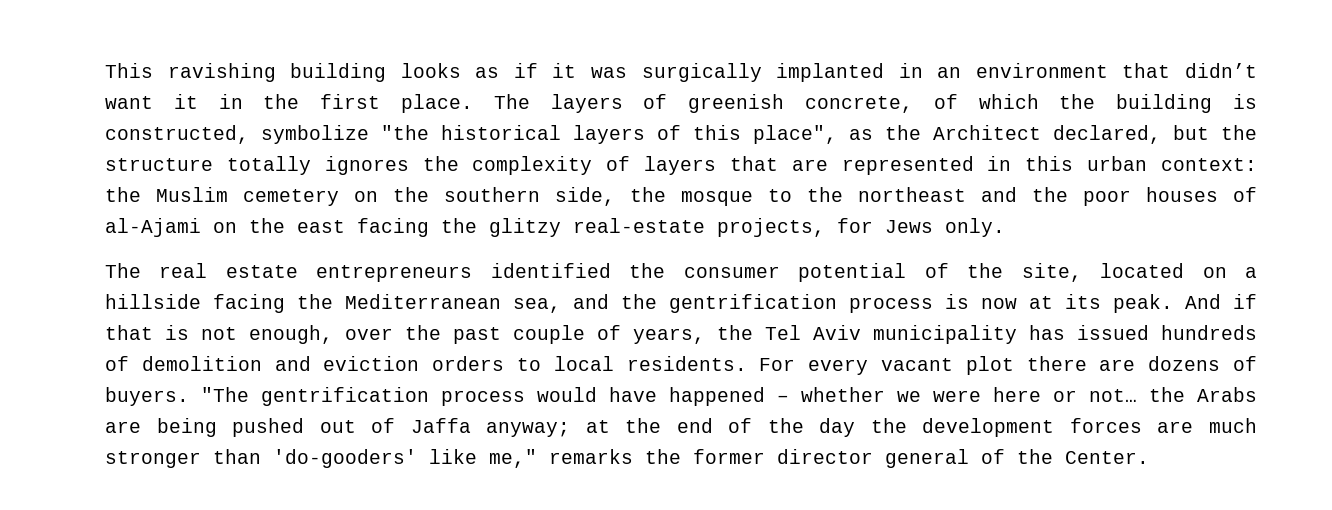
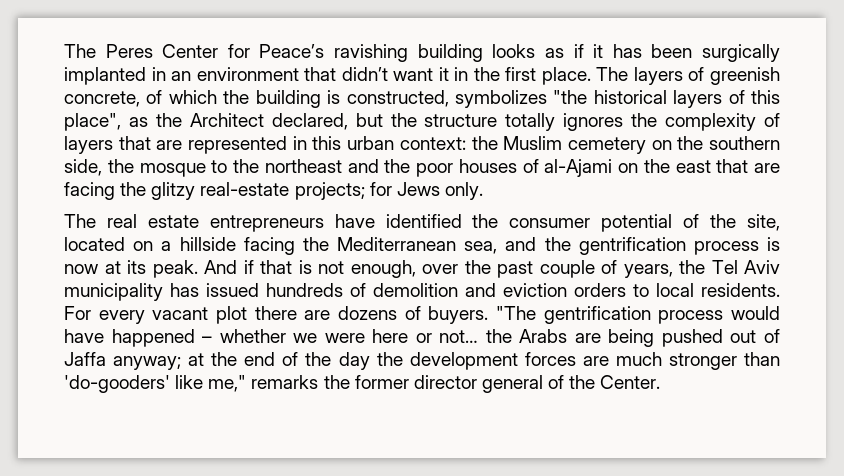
[105,63,153,78] This -> [64,44,325,58] The Peres Center for Peace’s
[590,67,627,78] was -> [612,44,693,58] has been
[261,125,369,144] symbolize -> [454,90,547,108] symbolizes
(345, 226) none -> [716,159,780,173] that are
[717,218,825,237] projects, -> [294,182,365,200] projects;
(473, 273) none -> [334,214,375,228] have

